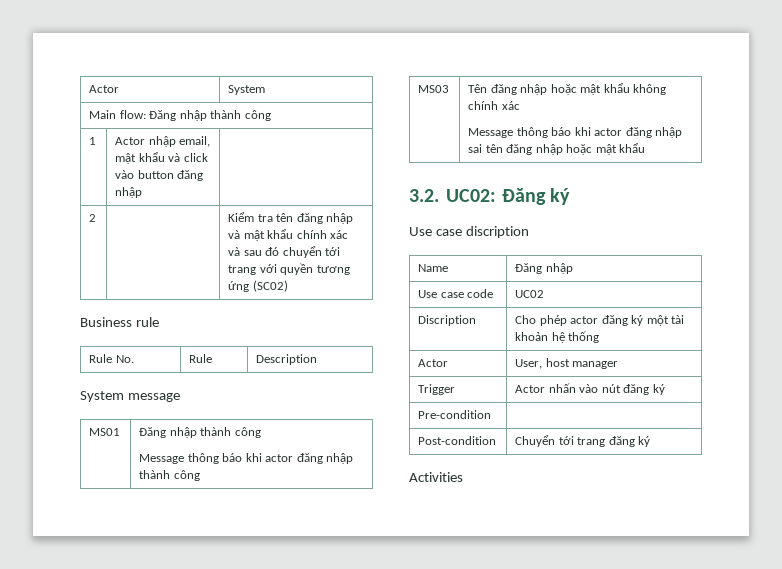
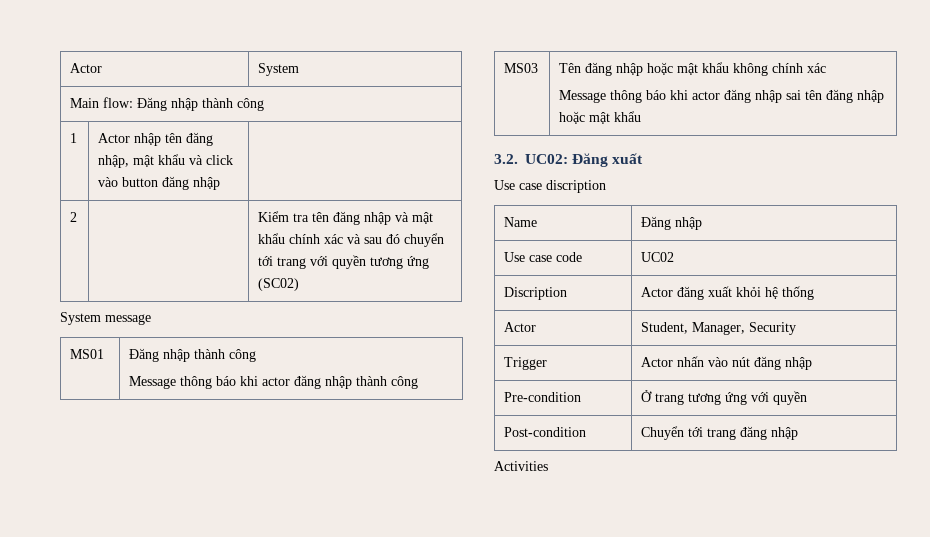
[179,136,211,147] email, -> [165,132,214,146] [98,155,130,168] tên đăng nhập,
[80,317,159,327] [89,354,134,363] [189,354,213,363] [256,354,318,365] // Business rule // Rule No. | Rule | Description -> (300, 284) none
[549,188,570,205] ký -> [612,153,644,164] xuất
[515,315,685,326] [515,332,549,341] Cho phép actor đăng ký một tài khoản -> [641,286,762,300] Actor đăng xuất khỏi
[515,358,619,369] User, host manager -> [641,322,797,335] Student, Manager, Security
[652,384,665,395] ký -> [785,357,813,370] nhập
(492, 414) none -> [641,390,808,405] Ở trang tương ứng với quyền
[638,436,651,447] ký -> [771,427,799,440] nhập

